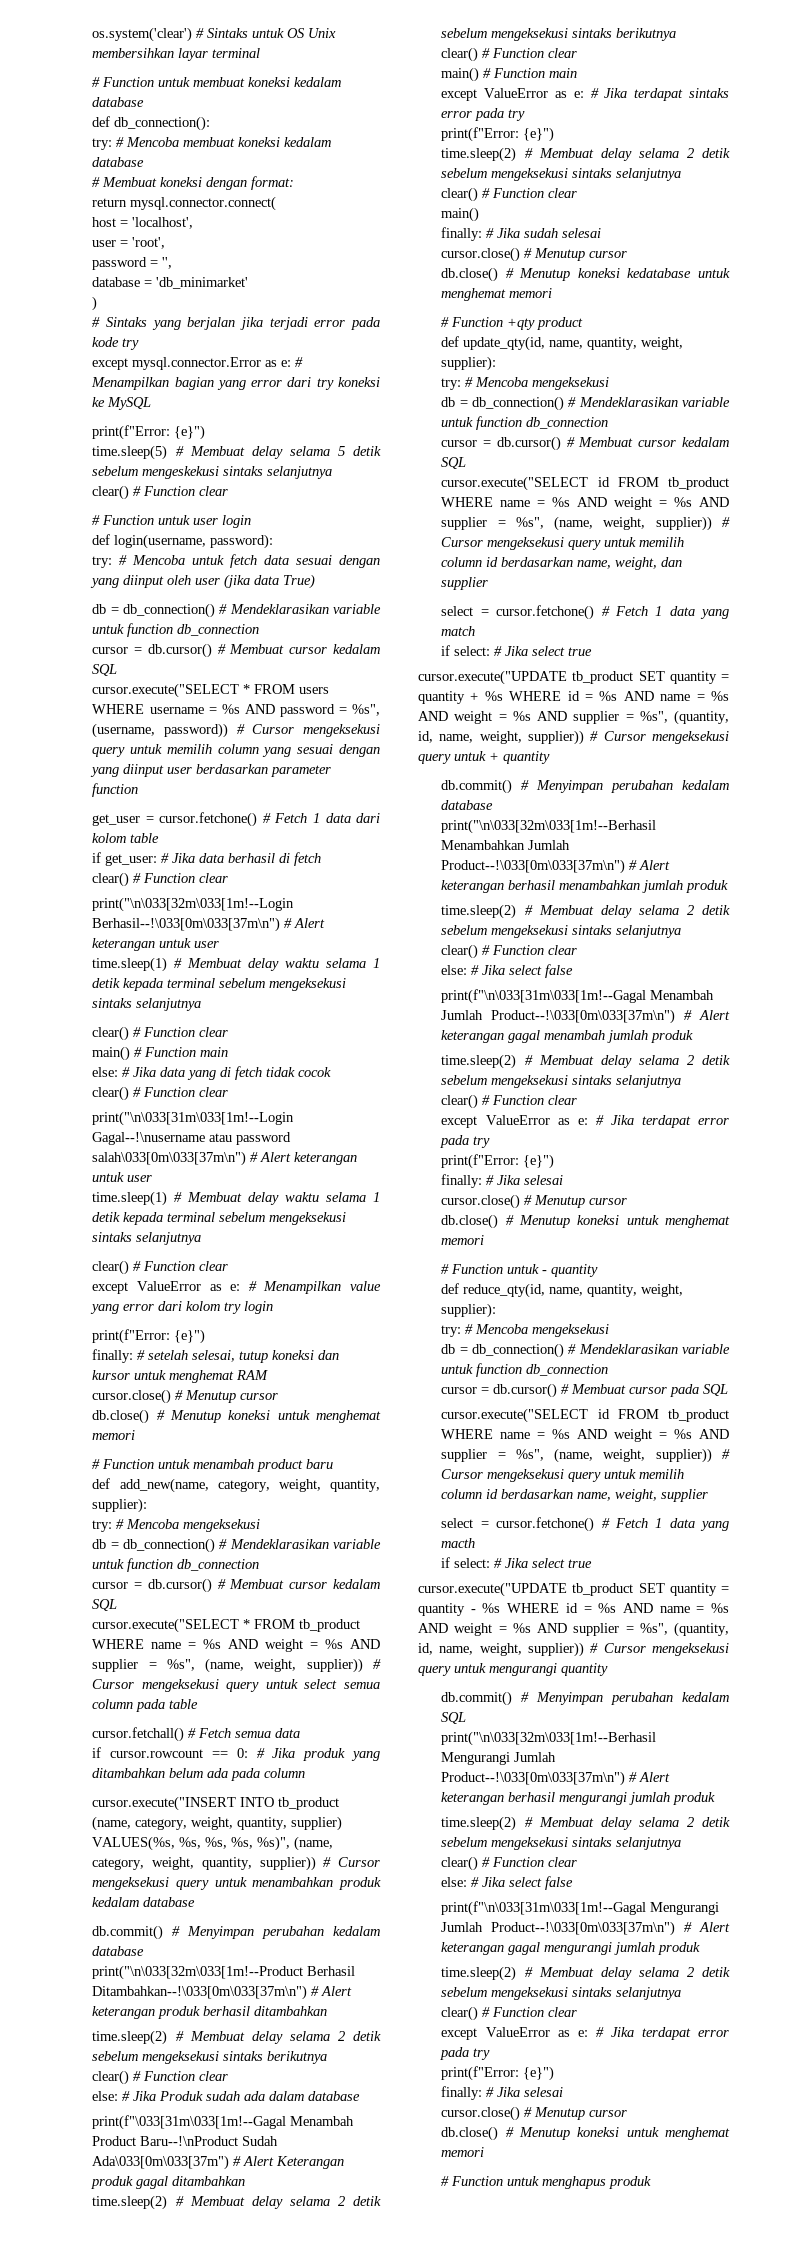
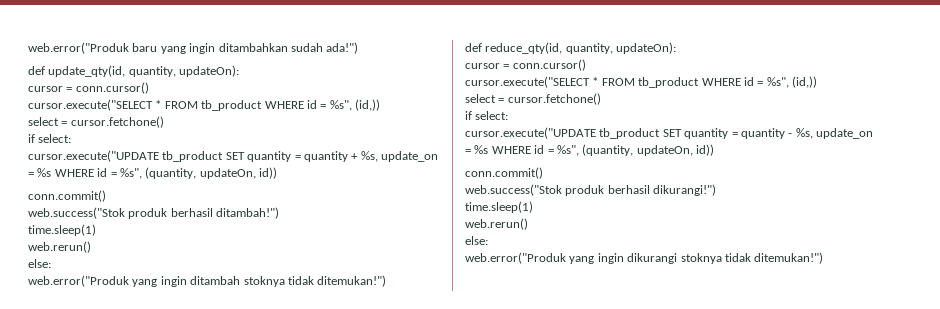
[92,27,337,42] [92,48,261,61] [92,77,342,87] [92,97,145,107] [92,116,211,131] [92,137,332,150] [92,157,145,167] [92,176,295,190] [92,196,277,211] [92,217,194,229] [92,237,166,249] [92,257,173,270] [92,277,249,289] [92,296,98,311] [92,317,380,330] [92,337,140,350] [92,357,304,370] [91,377,381,390] [92,397,152,410] [92,425,206,440] [92,445,381,460] [92,466,333,479] [92,485,229,500] [92,515,252,528] [92,534,274,549] [92,554,380,568] [90,574,316,589] [92,603,381,618] [92,623,260,637] [92,643,380,658] [92,664,118,676] [92,683,330,698] [92,704,380,717] [92,723,380,738] [92,744,380,757] [90,764,332,777] [92,783,139,797] [92,812,380,827] [92,833,160,843] [92,852,322,866] [92,872,229,887] [92,897,295,912] [92,917,326,932] [92,938,220,951] [92,957,380,972] [92,978,347,991] [92,998,202,1011] [92,1026,229,1041] [92,1046,229,1061] [92,1066,332,1080] [92,1086,229,1101] [92,1111,295,1126] [92,1132,292,1145] [92,1151,358,1166] [92,1172,153,1182] [92,1191,380,1206] [92,1212,347,1225] [92,1232,202,1245] [92,1260,229,1275] [92,1281,381,1294] [90,1301,274,1314] [92,1329,206,1344] [92,1349,340,1363] [92,1370,269,1383] [92,1389,279,1404] [92,1409,381,1424] [92,1430,136,1440] [92,1459,334,1472] [92,1478,380,1493] [92,1498,148,1513] [92,1519,261,1532] [92,1538,381,1553] [92,1558,260,1572] [92,1578,380,1593] [92,1599,118,1611] [92,1618,361,1633] [92,1639,380,1652] [92,1658,381,1673] [92,1679,380,1692] [92,1699,199,1712] [92,1727,301,1742] [92,1747,380,1761] [92,1768,306,1781] [92,1796,340,1811] [92,1816,343,1831] [92,1836,334,1851] [92,1856,380,1871] [92,1877,381,1890] [92,1897,196,1907] [92,1925,380,1940] [92,1946,145,1956] [92,1965,356,1980] [92,1985,353,2000] [92,2006,328,2019] [92,2030,381,2045] [92,2051,328,2064] [92,2070,229,2085] [92,2091,361,2101] [92,2115,355,2130] [92,2136,279,2146] [92,2155,345,2170] [91,2176,246,2189] [92,2195,381,2210] [441,28,677,41] [441,47,578,62] [441,67,578,82] [441,88,729,101] [441,108,526,121] [441,127,555,142] [441,147,730,162] [441,168,682,181] [441,187,578,202] [441,207,480,222] [441,227,602,241] [441,247,628,262] [441,267,730,282] [441,288,553,301] [441,317,584,330] [441,336,684,351] [441,356,497,371] [441,377,610,390] [441,396,730,411] [441,416,609,430] [441,436,729,451] [441,457,467,469] [441,476,729,491] [441,497,729,510] [441,516,730,531] [441,537,685,550] [441,557,683,570] [441,577,489,590] [441,605,729,620] [441,626,476,636] [441,645,593,656] os.system('clear') # Sintaks untuk OS Unix membersihkan layar terminal // # Function untuk membuat koneksi kedalam database // def db_connection(): // try: # Mencoba membuat koneksi kedalam database // # Membuat koneksi dengan format: // return mysql.connector.connect( // host = 'localhost', // user = 'root', // password = '', // database = 'db_minimarket' // ) // # Sintaks yang berjalan jika terjadi error pada kode try // except mysql.connector.Error as e: # Menampilkan bagian yang error dari try koneksi ke MySQL // print(f"Error: {e}") // time.sleep(5) # Membuat delay selama 5 detik sebelum mengeskekusi sintaks selanjutnya // clear() # Function clear // # Function untuk user login // def login(username, password): // try: # Mencoba untuk fetch data sesuai dengan yang diinput oleh user (jika data True) // db = db_connection() # Mendeklarasikan variable untuk function db_connection // cursor = db.cursor() # Membuat cursor kedalam SQL // cursor.execute("SELECT * FROM users WHERE username = %s AND password = %s", (username, password)) # Cursor mengeksekusi query untuk memilih column yang sesuai dengan yang diinput user berdasarkan parameter function // get_user = cursor.fetchone() # Fetch 1 data dari kolom table // if get_user: # Jika data berhasil di fetch // clear() # Function clear // print("\n\033[32m\033[1m!--Login Berhasil--!\033[0m\033[37m\n") # Alert keterangan untuk user // time.sleep(1) # Membuat delay waktu selama 1 detik kepada terminal sebelum mengeksekusi sintaks selanjutnya // clear() # Function clear // main() # Function main // else: # Jika data yang di fetch tidak cocok // clear() # Function clear // print("\n\033[31m\033[1m!--Login Gagal--!\nusername atau password salah\033[0m\033[37m\n") # Alert keterangan untuk user // time.sleep(1) # Membuat delay waktu selama 1 detik kepada terminal sebelum mengeksekusi sintaks selanjutnya // clear() # Function clear // except ValueError as e: # Menampilkan value yang error dari kolom try login // print(f"Error: {e}") // finally: # setelah selesai, tutup koneksi dan kursor untuk menghemat RAM // cursor.close() # Menutup cursor // db.close() # Menutup koneksi untuk menghemat memori // # Function untuk menambah product baru // def add_new(name, category, weight, quantity, supplier): // try: # Mencoba mengeksekusi // db = db_connection() # Mendeklarasikan variable untuk function db_connection // cursor = db.cursor() # Membuat cursor kedalam SQL // cursor.execute("SELECT * FROM tb_product WHERE name = %s AND weight = %s AND supplier = %s", (name, weight, supplier)) # Cursor mengeksekusi query untuk select semua column pada table // cursor.fetchall() # Fetch semua data // if cursor.rowcount == 0: # Jika produk yang ditambahkan belum ada pada column // cursor.execute("INSERT INTO tb_product (name, category, weight, quantity, supplier) VALUES(%s, %s, %s, %s, %s)", (name, category, weight, quantity, supplier)) # Cursor mengeksekusi query untuk menambahkan produk kedalam database // db.commit() # Menyimpan perubahan kedalam database // print("\n\033[32m\033[1m!--Product Berhasil Ditambahkan--!\033[0m\033[37m\n") # Alert keterangan produk berhasil ditambahkan // time.sleep(2) # Membuat delay selama 2 detik sebelum mengeksekusi sintaks berikutnya // clear() # Function clear // else: # Jika Produk sudah ada dalam database // print(f"\033[31m\033[1m!--Gagal Menambah Product Baru--!\nProduct Sudah Ada\033[0m\033[37m") # Alert Keterangan produk gagal ditambahkan // time.sleep(2) # Membuat delay selama 2 detik sebelum mengeksekusi sintaks berikutnya // clear() # Function clear // main() # Function main // except ValueError as e: # Jika terdapat sintaks error pada try // print(f"Error: {e}") // time.sleep(2) # Membuat delay selama 2 detik sebelum mengeksekusi sintaks selanjutnya // clear() # Function clear // main() // finally: # Jika sudah selesai // cursor.close() # Menutup cursor // db.close() # Menutup koneksi kedatabase untuk menghemat memori // # Function +qty product // def update_qty(id, name, quantity, weight, supplier): // try: # Mencoba mengeksekusi // db = db_connection() # Mendeklarasikan variable untuk function db_connection // cursor = db.cursor() # Membuat cursor kedalam SQL // cursor.execute("SELECT id FROM tb_product WHERE name = %s AND weight = %s AND supplier = %s", (name, weight, supplier)) # Cursor mengeksekusi query untuk memilih column id berdasarkan name, weight, dan supplier // select = cursor.fetchone() # Fetch 1 data yang match // if select: # Jika select true -> [28,42,359,54] [28,65,240,77] [28,82,149,94] [28,99,380,111] [28,116,164,128] [28,134,72,143] web.error("Produk baru yang ingin ditambahkan sudah ada!") // def update_qty(id, quantity, updateOn): // cursor = conn.cursor() // cursor.execute("SELECT * FROM tb_product WHERE id = %s", (id,)) // select = cursor.fetchone() // if select:
[484,691,729,701] [418,710,729,725] [418,730,729,745] [418,751,550,764] [441,779,729,794] [441,800,494,810] [441,819,657,834] [441,840,571,850] [441,859,671,874] [441,880,729,893] [441,904,730,919] [441,925,682,938] [441,944,578,959] [441,964,574,978] [441,989,715,1004] [441,1009,730,1024] [441,1030,694,1043] [441,1054,730,1069] [441,1075,682,1088] [441,1094,578,1109] [441,1115,729,1128] [440,1135,491,1148] [441,1154,555,1169] [441,1174,564,1188] [441,1194,628,1209] [441,1214,730,1229] [441,1235,485,1245] [441,1264,599,1277] [441,1283,684,1298] [441,1303,497,1318] [441,1324,610,1337] [441,1343,730,1358] [441,1363,609,1377] [441,1383,729,1398] [441,1408,729,1423] [441,1429,729,1442] [441,1448,730,1463] [441,1469,685,1482] [441,1489,709,1502] [441,1517,729,1532] [441,1538,476,1548] [441,1557,593,1568] %s WHERE id = %s AND name = %s AND weight = %s AND supplier = %s", (quantity, id, name, weight, supplier)) # Cursor mengeksekusi query untuk + quantity // db.commit() # Menyimpan perubahan kedalam database // print("\n\033[32m\033[1m!--Berhasil Menambahkan Jumlah Product--!\033[0m\033[37m\n") # Alert keterangan berhasil menambahkan jumlah produk // time.sleep(2) # Membuat delay selama 2 detik sebelum mengeksekusi sintaks selanjutnya // clear() # Function clear // else: # Jika select false // print(f"\n\033[31m\033[1m!--Gagal Menambah Jumlah Product--!\033[0m\033[37m\n") # Alert keterangan gagal menambah jumlah produk // time.sleep(2) # Membuat delay selama 2 detik sebelum mengeksekusi sintaks selanjutnya // clear() # Function clear // except ValueError as e: # Jika terdapat error pada try // print(f"Error: {e}") // finally: # Jika selesai // cursor.close() # Menutup cursor // db.close() # Menutup koneksi untuk menghemat memori // # Function untuk - quantity // def reduce_qty(id, name, quantity, weight, supplier): // try: # Mencoba mengeksekusi // db = db_connection() # Mendeklarasikan variable untuk function db_connection // cursor = db.cursor() # Membuat cursor pada SQL // cursor.execute("SELECT id FROM tb_product WHERE name = %s AND weight = %s AND supplier = %s", (name, weight, supplier)) # Cursor mengeksekusi query untuk memilih column id berdasarkan name, weight, supplier // select = cursor.fetchone() # Fetch 1 data yang macth // if select: # Jika select true -> [360,151,438,162] [28,167,277,179] [28,190,106,202] [28,207,280,219] [28,224,96,236] [28,241,91,253] [28,259,51,268] [28,275,387,287] [465,42,677,54] [465,59,586,71] [465,76,817,88] [465,93,601,105] [465,111,509,120] %s, update_on = %s WHERE id = %s", (quantity, updateOn, id)) // conn.commit() // web.success("Stok produk berhasil ditambah!") // time.sleep(1) // web.rerun() // else: // web.error("Produk yang ingin ditambah stoknya tidak ditemukan!") // def reduce_qty(id, quantity, updateOn): // cursor = conn.cursor() // cursor.execute("SELECT * FROM tb_product WHERE id = %s", (id,)) // select = cursor.fetchone() // if select:
[482,1603,729,1613] [418,1622,729,1637] [418,1642,729,1657] [418,1663,608,1676] [441,1691,729,1706] [441,1712,467,1724] [441,1731,657,1746] [441,1752,557,1765] [441,1771,671,1786] [441,1792,716,1805] [441,1816,730,1831] [441,1837,682,1850] [441,1856,578,1871] [441,1876,574,1890] [441,1901,720,1916] [441,1921,730,1936] [441,1942,701,1955] [441,1966,730,1981] [441,1987,682,2000] [441,2006,578,2021] [441,2027,729,2040] [440,2047,491,2060] [441,2066,555,2081] [441,2086,564,2100] [441,2106,628,2121] [441,2126,730,2141] [441,2147,485,2157] [441,2176,652,2189] %s WHERE id = %s AND name = %s AND weight = %s AND supplier = %s", (quantity, id, name, weight, supplier)) # Cursor mengeksekusi query untuk mengurangi quantity // db.commit() # Menyimpan perubahan kedalam SQL // print("\n\033[32m\033[1m!--Berhasil Mengurangi Jumlah Product--!\033[0m\033[37m\n") # Alert keterangan berhasil mengurangi jumlah produk // time.sleep(2) # Membuat delay selama 2 detik sebelum mengeksekusi sintaks selanjutnya // clear() # Function clear // else: # Jika select false // print(f"\n\033[31m\033[1m!--Gagal Mengurangi Jumlah Product--!\033[0m\033[37m\n") # Alert keterangan gagal mengurangi jumlah produk // time.sleep(2) # Membuat delay selama 2 detik sebelum mengeksekusi sintaks selanjutnya // clear() # Function clear // except ValueError as e: # Jika terdapat error pada try // print(f"Error: {e}") // finally: # Jika selesai // cursor.close() # Menutup cursor // db.close() # Menutup koneksi untuk menghemat memori // # Function untuk menghapus produk -> [795,128,873,139] [465,144,714,156] [465,167,543,179] [465,184,717,196] [465,201,533,213] [465,218,528,230] [465,236,488,245] [465,252,824,264] %s, update_on = %s WHERE id = %s", (quantity, updateOn, id)) // conn.commit() // web.success("Stok produk berhasil dikurangi!") // time.sleep(1) // web.rerun() // else: // web.error("Produk yang ingin dikurangi stoknya tidak ditemukan!")

